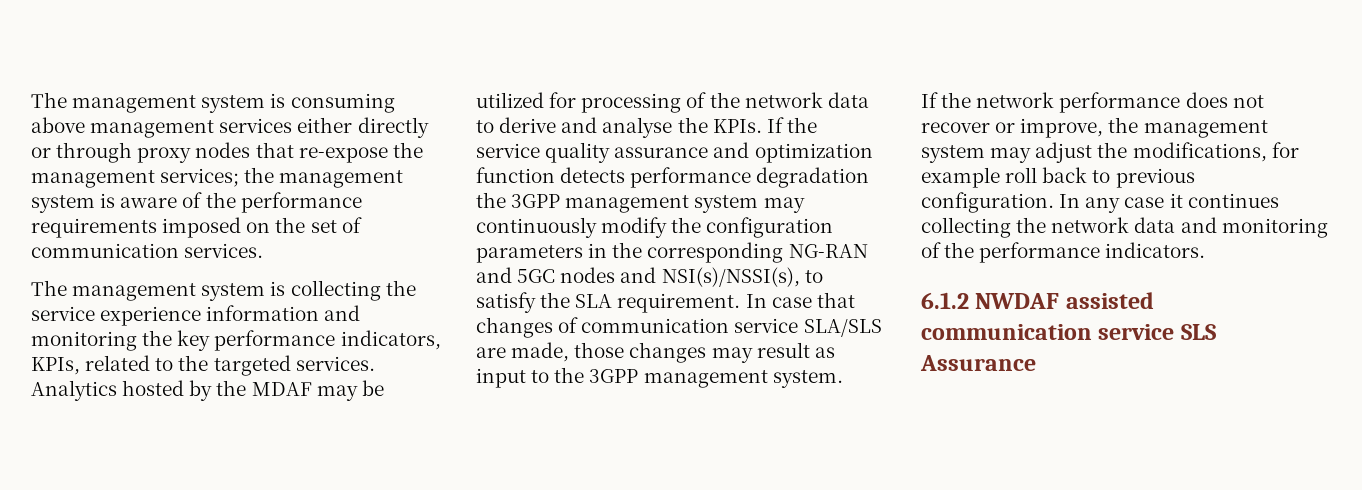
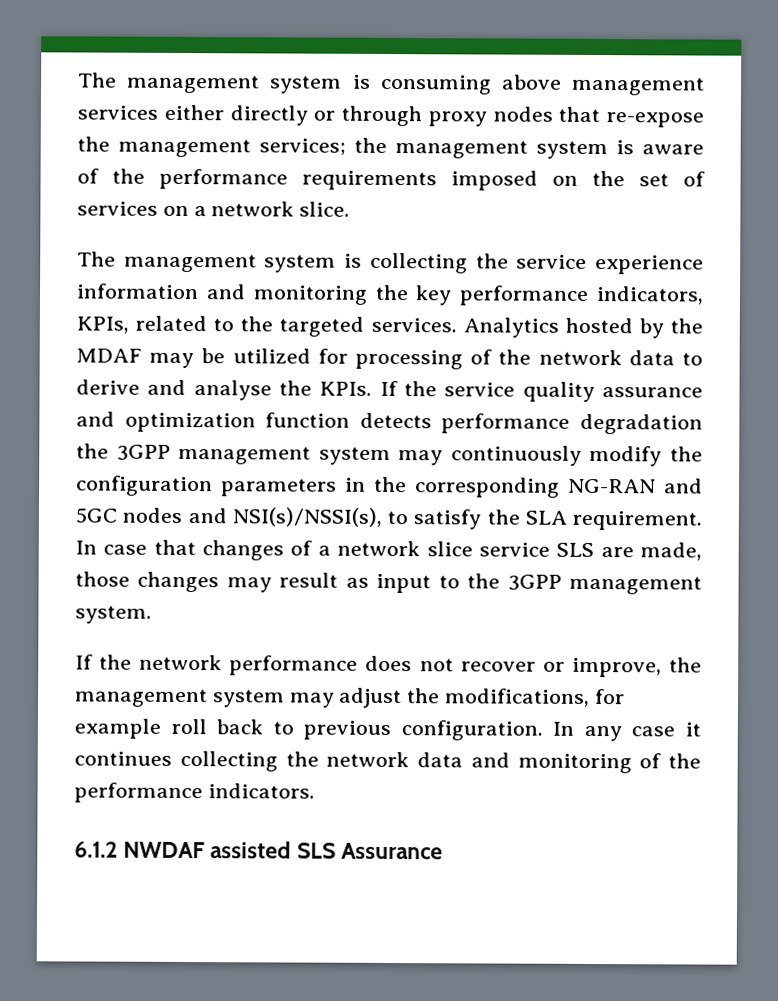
[31,243,264,258] communication services. -> [77,201,351,217] services on a network slice.
[581,318,882,337] communication service SLA/SLS -> [317,540,595,558] a network slice service SLS
[921,324,1175,340] communication service -> (292, 850) none

